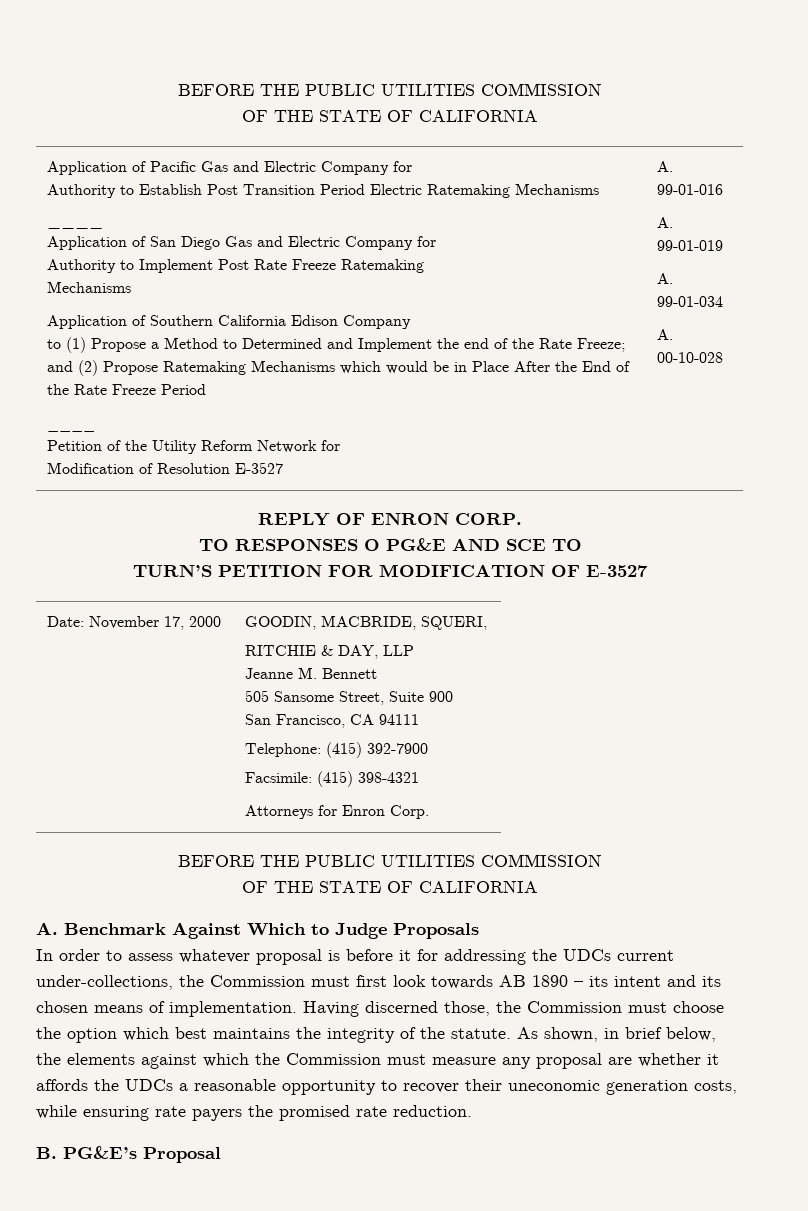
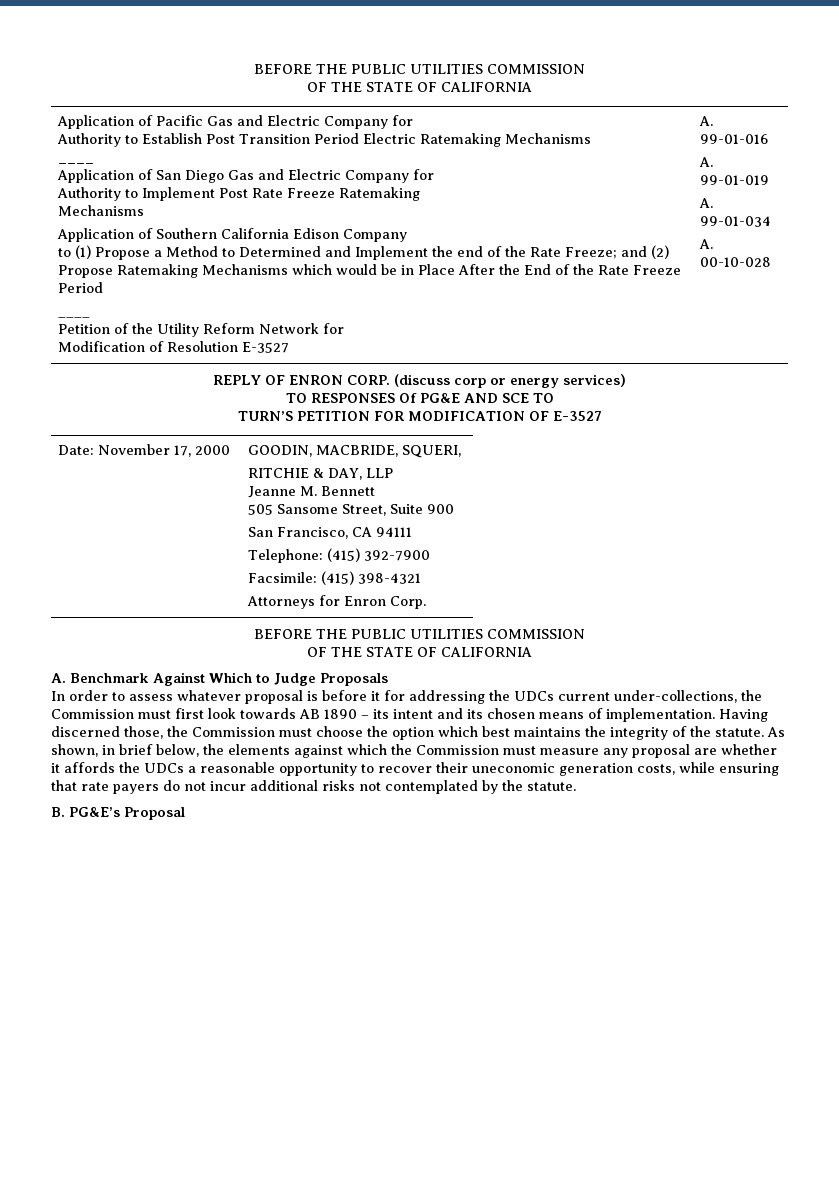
(522, 519) none -> [394,374,627,388] (discuss corp or energy services)
[363,539,380,551] O -> [398,393,417,403] Of
(149, 1113) none -> [51,780,77,791] that
[248,1105,472,1121] the promised rate reduction. -> [163,780,576,794] do not incur additional risks not contemplated by the statute.

